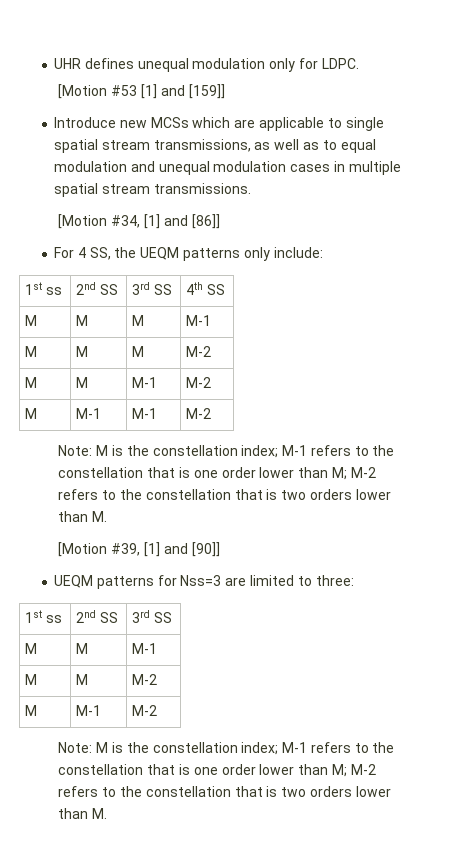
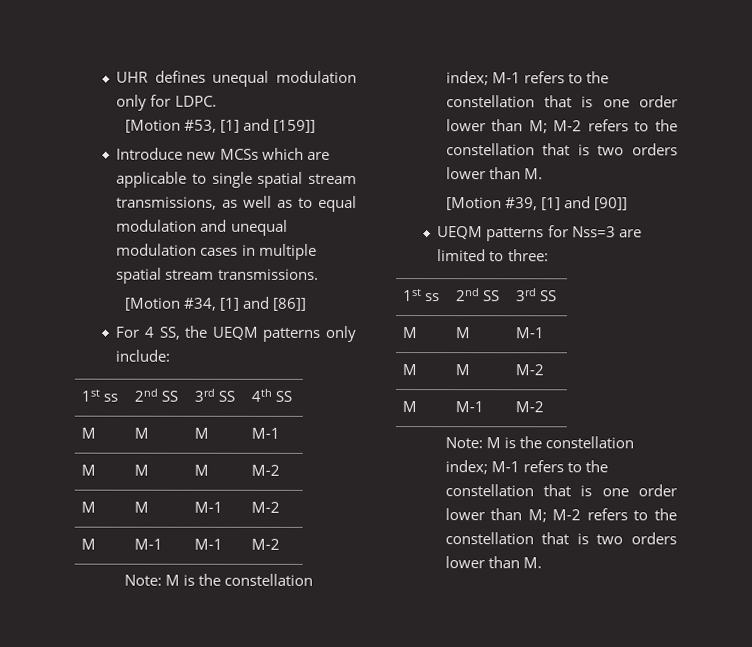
[111,85,138,96] #53 -> [183,119,217,133] #53,

